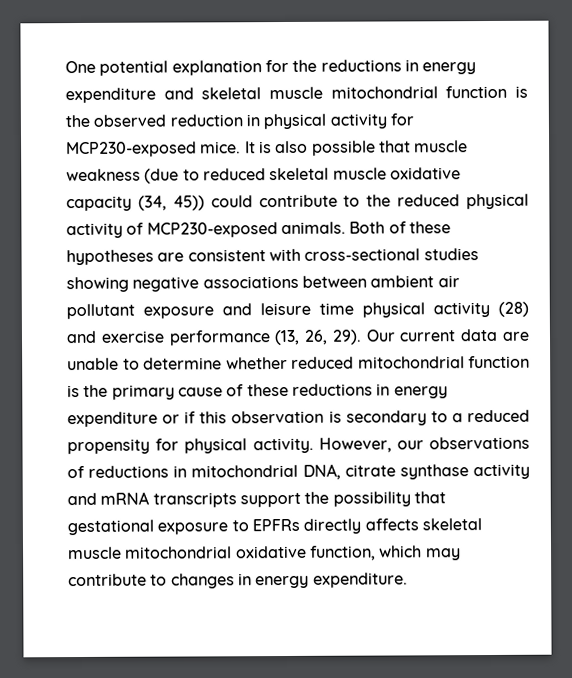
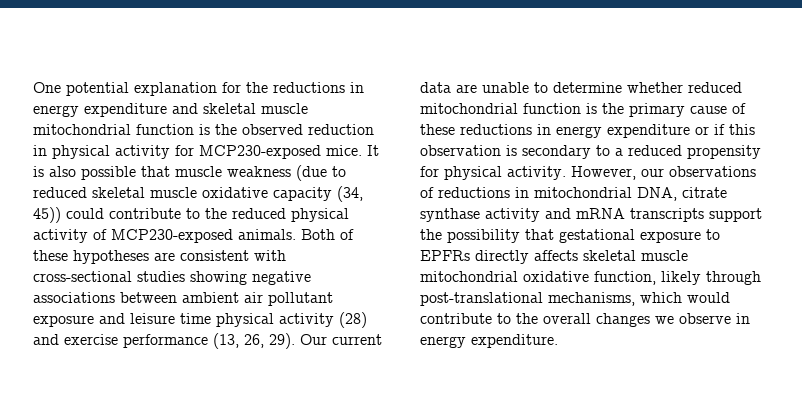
[379,545,461,561] [68,573,235,589] which may contribute to changes -> [661,271,761,285] [420,292,730,306] [420,313,731,327] likely through post-translational mechanisms, which would contribute to the overall changes we observe

